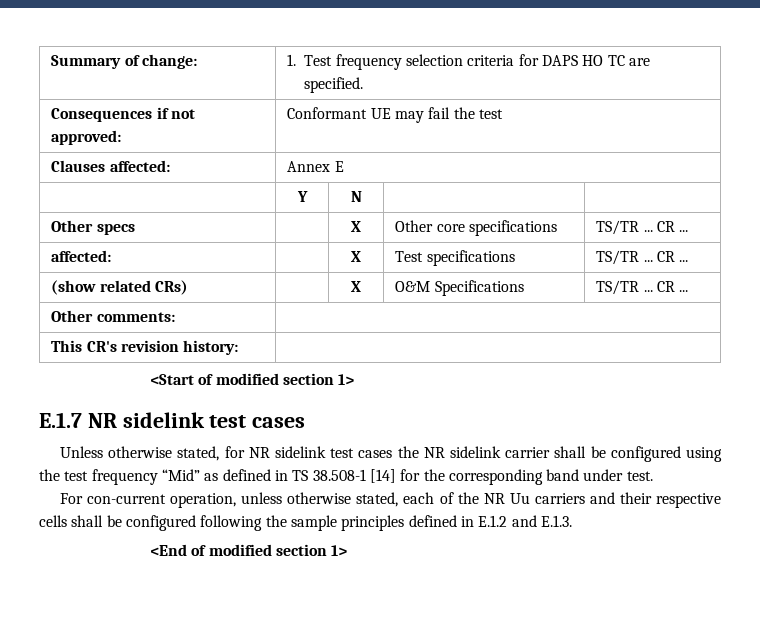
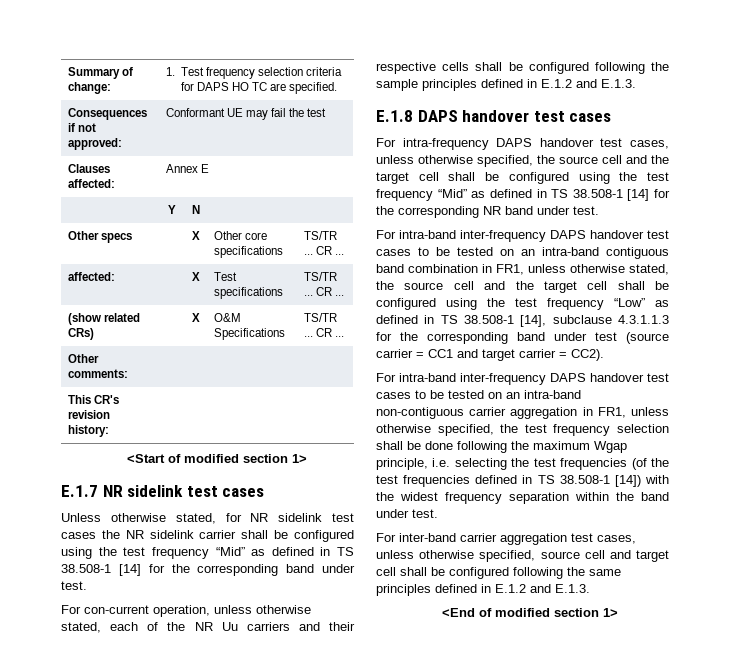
(572, 521) none -> [376,110,612,122] [376,138,669,150] [376,155,669,167] [376,172,669,184] [376,189,670,201] [376,206,599,218] [376,230,669,242] [376,247,669,259] [376,264,669,275] [376,281,669,293] [376,298,669,310] [376,315,669,327] [376,332,669,344] [376,349,604,361] [376,373,669,385] [376,390,581,399] [376,407,669,419] [376,424,669,436] [376,441,627,453] [376,458,669,470] [376,475,669,487] [376,492,669,504] [376,509,438,518] [376,533,636,545] [376,550,669,562] [376,567,621,579] [376,584,590,596] // E.1.8 DAPS handover test cases // For intra-frequency DAPS handover test cases, unless otherwise specified, the source cell and the target cell shall be configured using the test frequency “Mid” as defined in TS 38.508-1 [14] for the corresponding NR band under test. // For intra-band inter-frequency DAPS handover test cases to be tested on an intra-band contiguous band combination in FR1, unless otherwise stated, the source cell and the target cell shall be configured using the test frequency “Low” as defined in TS 38.508-1 [14], subclause 4.3.1.1.3 for the corresponding band under test (source carrier = CC1 and target carrier = CC2). // For intra-band inter-frequency DAPS handover test cases to be tested on an intra-band non-contiguous carrier aggregation in FR1, unless otherwise specified, the test frequency selection shall be done following the maximum Wgap principle, i.e. selecting the test frequencies (of the test frequencies defined in TS 38.508-1 [14]) with the widest frequency separation within the band under test. // For inter-band carrier aggregation test cases, unless otherwise specified, source cell and target cell shall be configured following the same principles defined in E.1.2 and E.1.3.

